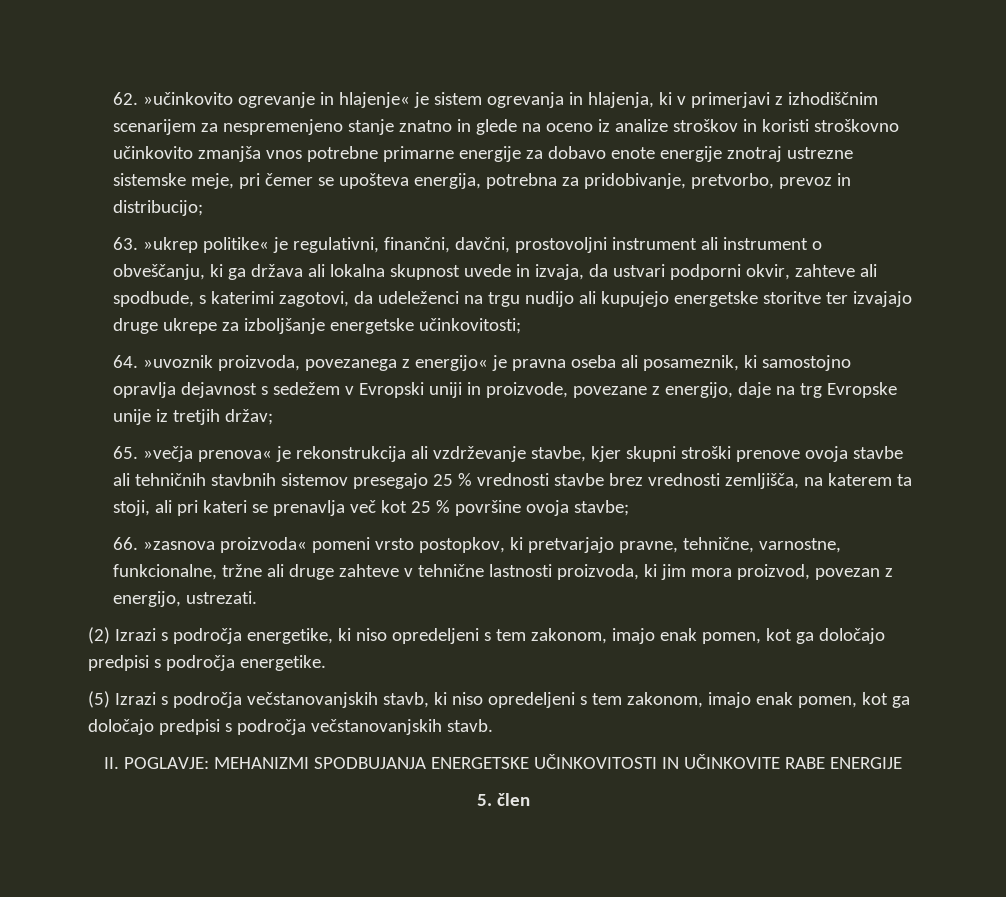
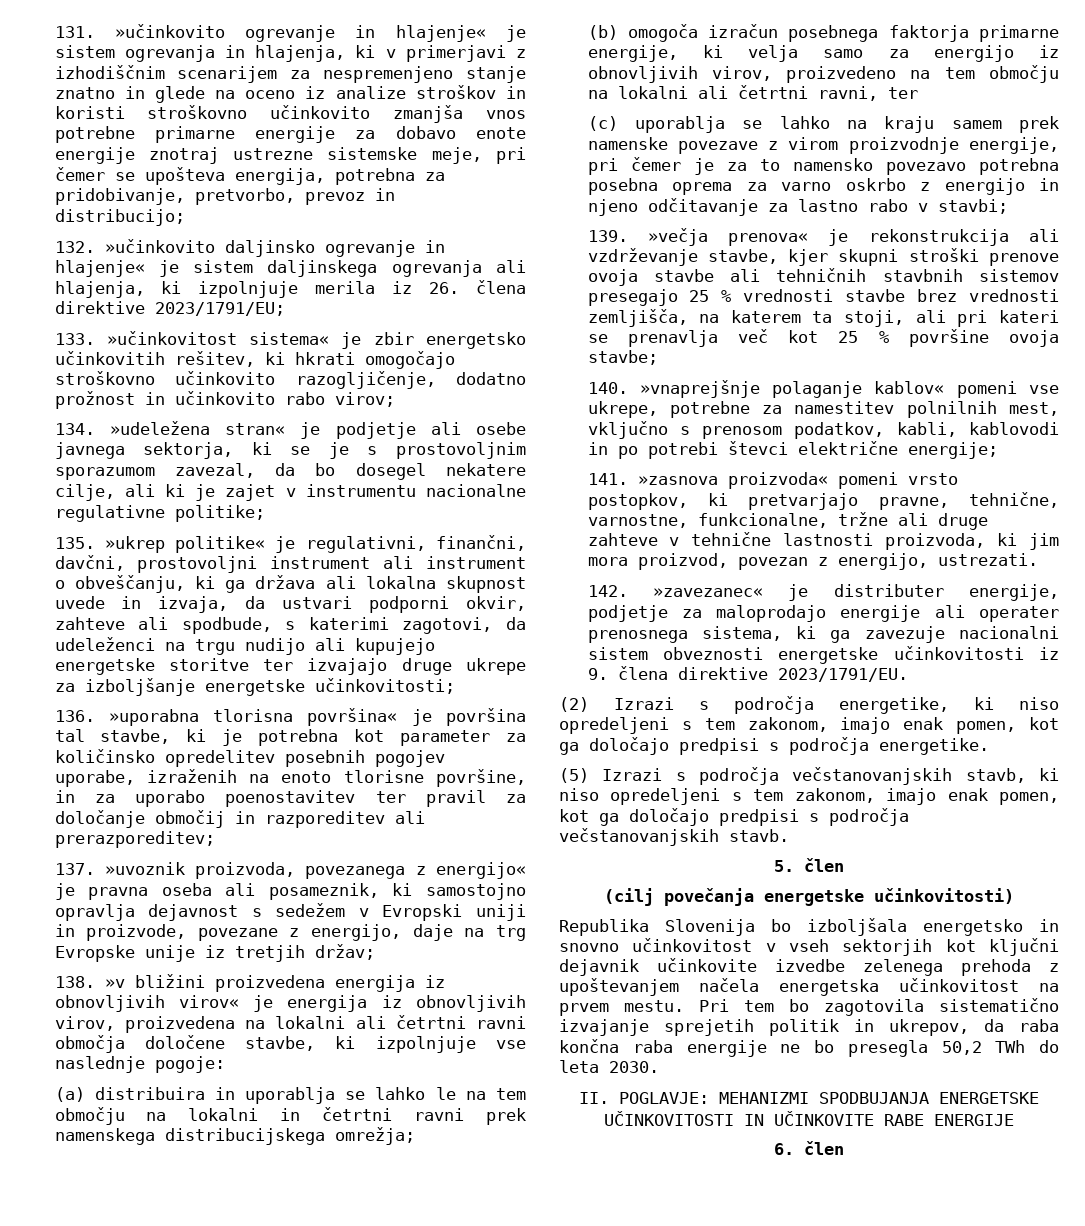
[112,92,138,105] 62. -> [54,26,95,38] 131.
[112,237,138,250] 63. -> [54,239,445,257] [54,260,526,277] [54,280,526,298] [54,301,285,316] [54,331,526,349] [54,351,455,369] [54,371,526,389] [54,391,395,409] [54,421,526,439] [54,442,526,459] [54,463,526,480] [54,484,526,501] [54,505,265,522] [54,537,95,549] 132. »učinkovito daljinsko ogrevanje in hlajenje« je sistem daljinskega ogrevanja ali hlajenja, ki izpolnjuje merila iz 26. člena direktive 2023/1791/EU; // 133. »učinkovitost sistema« je zbir energetsko učinkovitih rešitev, ki hkrati omogočajo stroškovno učinkovito razogljičenje, dodatno prožnost in učinkovito rabo virov; // 134. »udeležena stran« je podjetje ali osebe javnega sektorja, ki se je s prostovoljnim sporazumom zavezal, da bo dosegel nekatere cilje, ali ki je zajet v instrumentu nacionalne regulativne politike; // 135.
[112,355,138,368] 64. -> [54,708,526,726] [54,729,526,746] [54,749,445,767] [54,769,526,787] [54,790,526,807] [54,810,425,828] [54,831,215,848] [54,863,95,875] 136. »uporabna tlorisna površina« je površina tal stavbe, ki je potrebna kot parameter za količinsko opredelitev posebnih pogojev uporabe, izraženih na enoto tlorisne površine, in za uporabo poenostavitev ter pravil za določanje območij in razporeditev ali prerazporeditev; // 137.
[112,446,138,459] 65. -> [54,974,445,992] [54,995,526,1012] [54,1015,526,1033] [54,1035,526,1053] [54,1056,225,1073] [54,1087,527,1104] [54,1107,526,1125] [54,1127,415,1145] [587,24,1059,42] [587,45,1059,62] [587,65,1059,83] [587,85,918,101] [587,116,1059,133] [587,137,1059,154] [587,157,1059,175] [587,178,1059,195] [587,198,1008,216] [587,230,628,242] 138. »v bližini proizvedena energija iz obnovljivih virov« je energija iz obnovljivih virov, proizvedena na lokalni ali četrtni ravni območja določene stavbe, ki izpolnjuje vse naslednje pogoje: // (a) distribuira in uporablja se lahko le na tem območju na lokalni in četrtni ravni prek namenskega distribucijskega omrežja; // (b) omogoča izračun posebnega faktorja primarne energije, ki velja samo za energijo iz obnovljivih virov, proizvedeno na tem območju na lokalni ali četrtni ravni, ter // (c) uporablja se lahko na kraju samem prek namenske povezave z virom proizvodnje energije, pri čemer je za to namensko povezavo potrebna posebna oprema za varno oskrbo z energijo in njeno odčitavanje za lastno rabo v stavbi; // 139.
[112,537,138,550] 66. -> [587,380,1059,398] [587,401,1059,418] [587,421,1059,439] [587,441,998,459] [587,473,628,485] 140. »vnaprejšnje polaganje kablov« pomeni vse ukrepe, potrebne za namestitev polnilnih mest, vključno s prenosom podatkov, kabli, kablovodi in po potrebi števci električne energije; // 141.
(257, 597) none -> [587,584,1059,601] [587,605,1059,622] [587,626,1059,643] [587,646,1059,664] [587,666,908,682] // 142. »zavezanec« je distributer energije, podjetje za maloprodajo energije ali operater prenosnega sistema, ki ga zavezuje nacionalni sistem obveznosti energetske učinkovitosti iz 9. člena direktive 2023/1791/EU.
(493, 725) none -> [774,858,844,872] [604,888,1014,906] [559,918,1059,936] [559,938,1059,956] [559,958,1059,976] [559,978,1059,996] [559,998,1059,1016] [559,1019,1059,1036] [559,1039,1059,1057] [559,1060,659,1073] // 5. člen // (cilj povečanja energetske učinkovitosti) // Republika Slovenija bo izboljšala energetsko in snovno učinkovitost v vseh sektorjih kot ključni dejavnik učinkovite izvedbe zelenega prehoda z upoštevanjem načela energetska učinkovitost na prvem mestu. Pri tem bo zagotovila sistematično izvajanje sprejetih politik in ukrepov, da raba končna raba energije ne bo presegla 50,2 TWh do leta 2030.
[476,794,492,806] 5. -> [774,1143,794,1155] 6.

